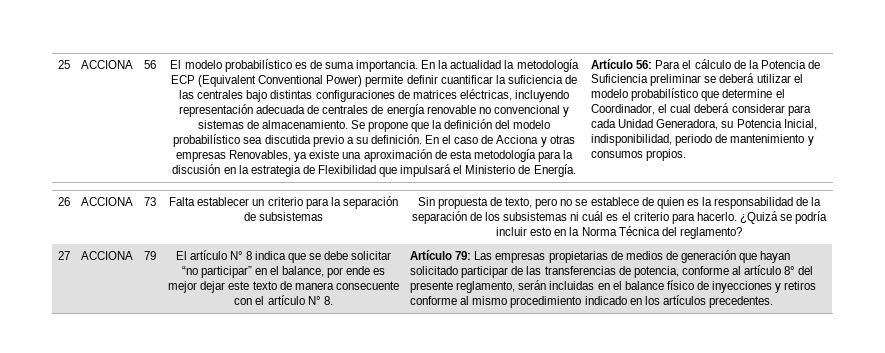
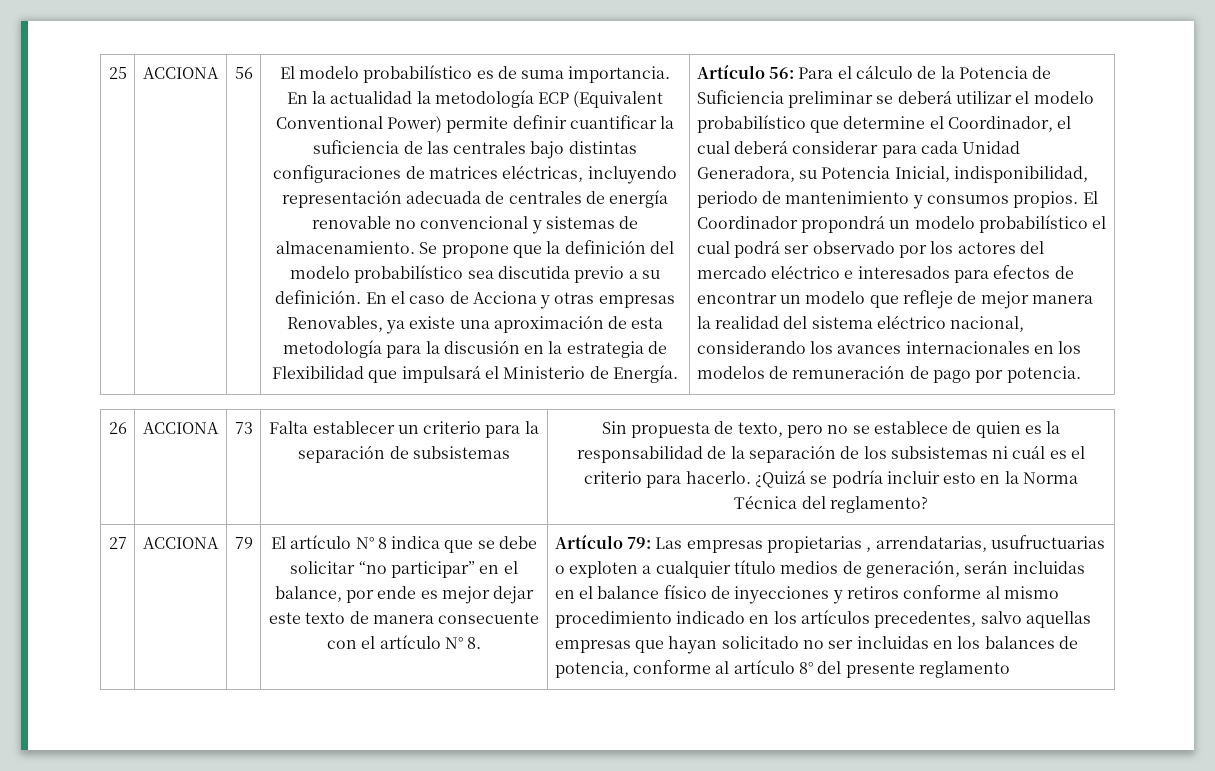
(687, 155) none -> [1082,191,1098,204] [696,215,1107,233] [696,240,1045,258] [696,265,1074,283] [696,290,1094,309] [696,315,1025,332] [696,341,1082,354] [696,365,1081,383] El Coordinador propondrá un modelo probabilístico el cual podrá ser observado por los actores del mercado eléctrico e interesados para efectos de encontrar un modelo que refleje de mejor manera la realidad del sistema eléctrico nacional, considerando los avances internacionales en los modelos de remuneración de pago por potencia.
[610,250,791,263] [410,265,814,278] [410,281,516,293] de medios de generación que hayan solicitado participar de las transferencias de potencia, conforme al artículo 8° del presente reglamento, -> [866,535,1106,552] [554,560,961,578] , arrendatarias, usufructuarias o exploten a cualquier título medios de generación,
[708,296,773,308] precedentes. -> [874,611,1092,628] [554,636,1078,654] [554,660,1011,678] precedentes, salvo aquellas empresas que hayan solicitado no ser incluidas en los balances de potencia, conforme al artículo 8° del presente reglamento

